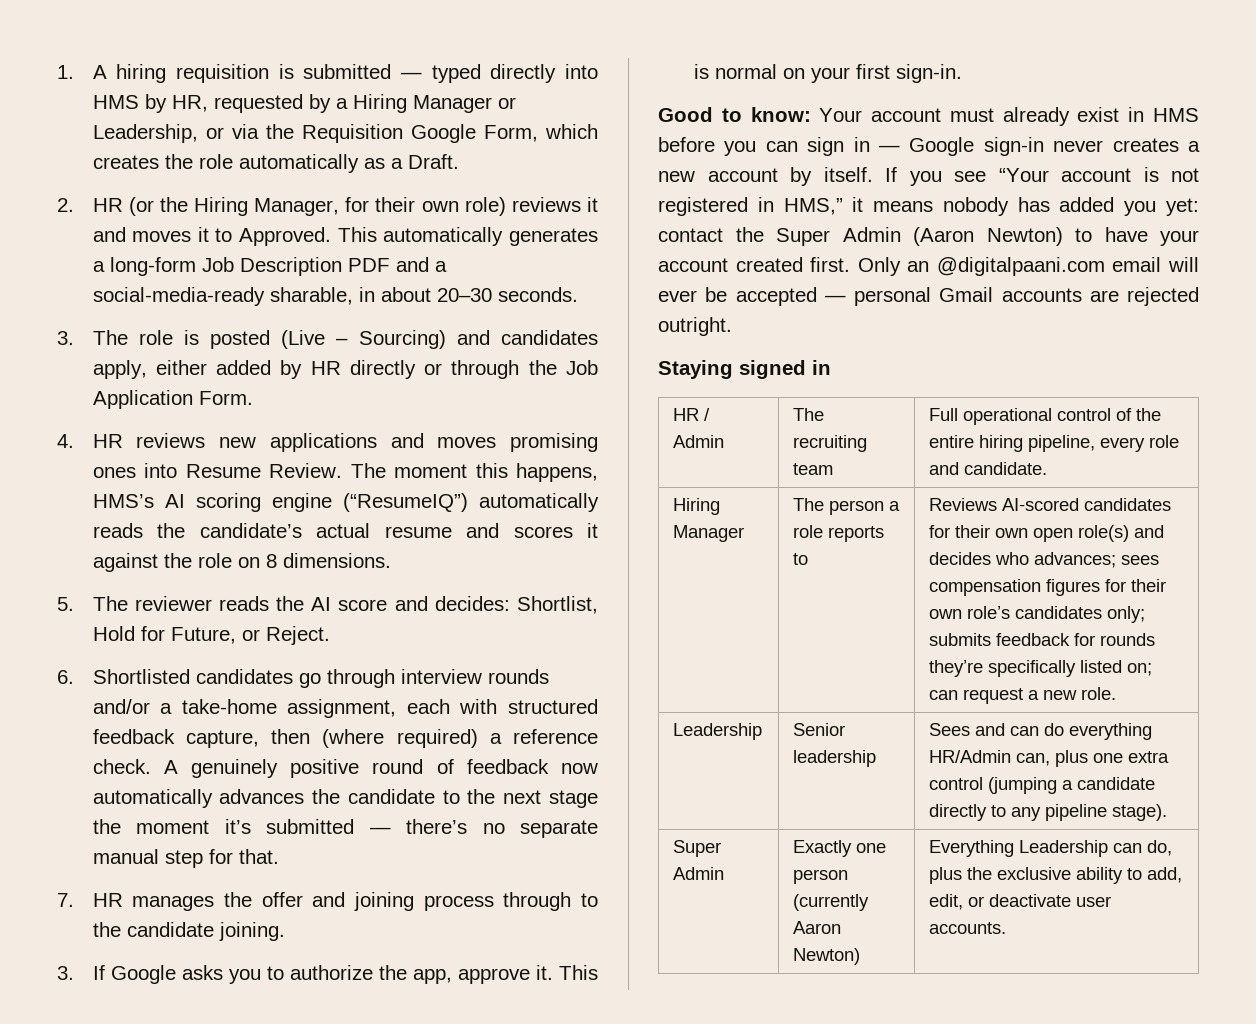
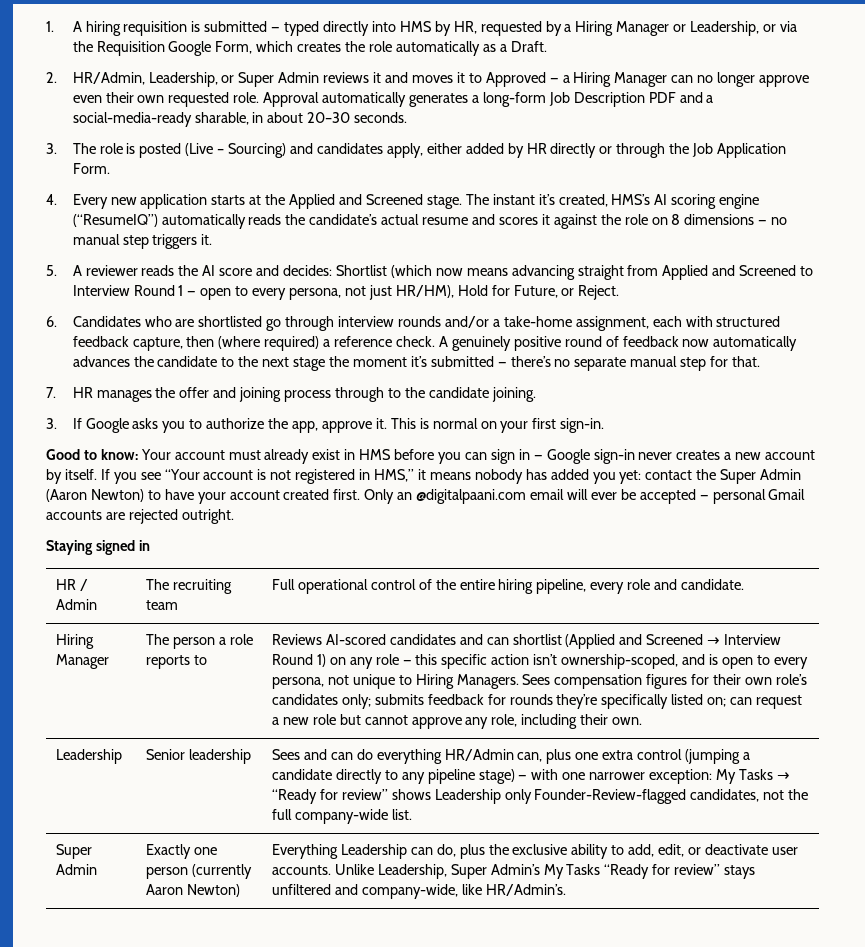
[92,197,506,216] HR (or the Hiring Manager, for their own role) -> [72,72,320,87] HR/Admin, Leadership, or Super Admin
[239,227,377,246] Approved. This -> [485,72,810,87] [72,92,320,107] Approved — a Hiring Manager can no longer approve even their own requested role. Approval
[92,433,598,452] [92,463,599,482] HR reviews new applications and moves promising ones into Resume Review. The moment this happens, -> [72,194,608,209] Every new application starts at the Applied and Screened stage. The instant it’s created,
[282,553,391,568] dimensions. -> [684,214,788,225] [72,234,213,249] dimensions — no manual step triggers it.
[92,596,128,611] The -> [72,265,82,276] A
[517,596,598,614] Shortlist, -> [335,265,814,280] [72,285,454,300] Shortlist (which now means advancing straight from Applied and Screened to Interview Round 1 — open to every persona, not just HR/HM),
[92,669,293,684] Shortlisted candidates -> [72,316,263,327] Candidates who are shortlisted
[928,525,1164,542] [928,552,1159,568] for their own open role(s) and decides who advances; sees -> [459,634,782,649] [271,654,808,669] [271,674,551,689] and can shortlist (Applied and Screened → Interview Round 1) on any role — this specific action isn’t ownership-scoped, and is open to every persona, not unique to Hiring Managers. Sees
[1080,687,1116,700] role. -> [312,714,643,729] role but cannot approve any role, including their own.
[1111,804,1167,821] stage). -> [478,769,790,784] [271,789,809,804] [271,809,412,824] stage) — with one narrower exception: My Tasks → “Ready for review” shows Leadership only Founder-Review-flagged candidates, not the full company-wide list.
(1006, 928) none -> [334,864,756,879] [271,884,566,899] Unlike Leadership, Super Admin’s My Tasks “Ready for review” stays unfiltered and company-wide, like HR/Admin’s.

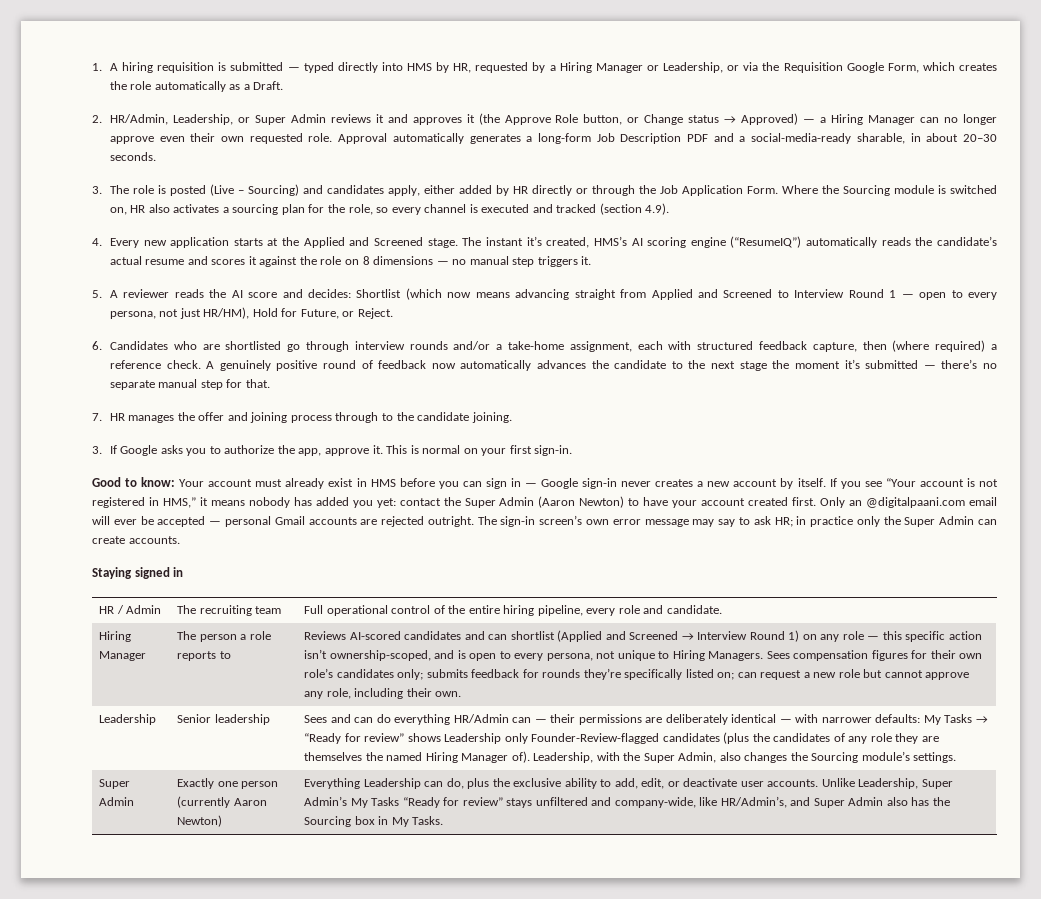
[411,72,546,87] moves it to Approved -> [412,113,799,125] approves it (the Approve Role button, or Change status → Approved)
(110, 168) none -> [781,185,998,196] [109,203,670,215] Where the Sourcing module is switched on, HR also activates a sourcing plan for the role, so every channel is executed and tracked (section 4.9).
(234, 516) none -> [477,515,998,527] [92,536,180,544] The sign-in screen’s own error message may say to ask HR; in practice only the Super Admin can create accounts.
[517,749,750,764] [271,769,713,784] can, plus one extra control (jumping a candidate directly to any pipeline stage) — with one narrower exception: -> [512,714,921,725] can — their permissions are deliberately identical — with narrower defaults:
[690,789,809,802] [271,809,412,824] candidates, not the full company-wide list. -> [662,732,939,744] [304,751,957,763] candidates (plus the candidates of any role they are themselves the named Hiring Manager of). Leadership, with the Super Admin, also changes the Sourcing module’s settings.
[485,884,566,896] HR/Admin’s. -> [720,796,950,808] [304,816,444,827] HR/Admin’s, and Super Admin also has the Sourcing box in My Tasks.

